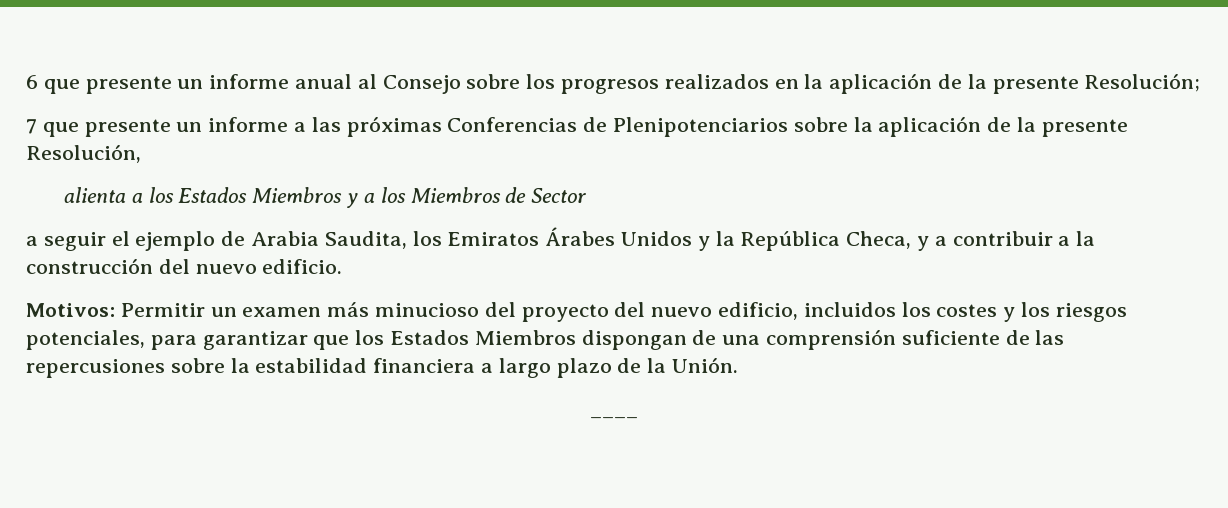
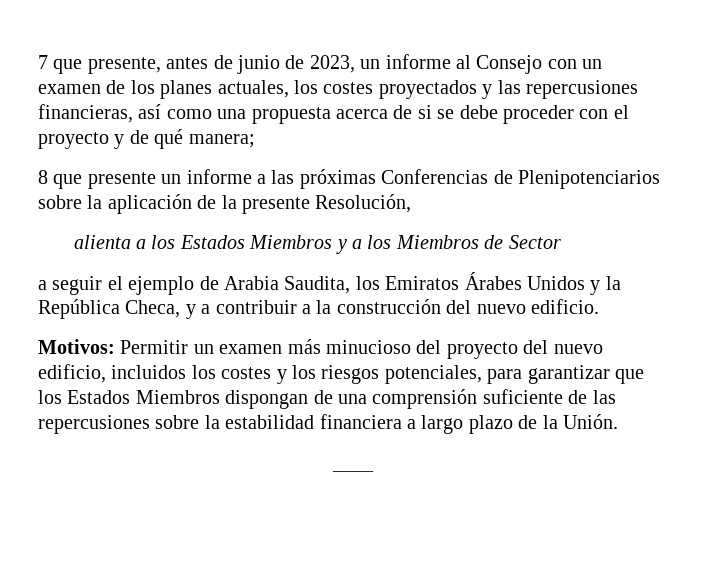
[26,74,353,94] 6 que presente un informe anual -> [38,54,451,74] 7 que presente, antes de junio de 2023, un informe
[466,73,1201,94] [26,119,37,134] sobre los progresos realizados en la aplicación de la presente Resolución; // 7 -> [547,59,603,69] [38,80,638,99] [38,104,629,124] [38,129,255,149] [38,170,48,184] con un examen de los planes actuales, los costes proyectados y las repercusiones financieras, así como una propuesta acerca de si se debe proceder con el proyecto y de qué manera; // 8

